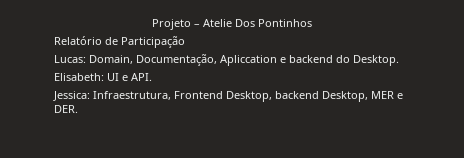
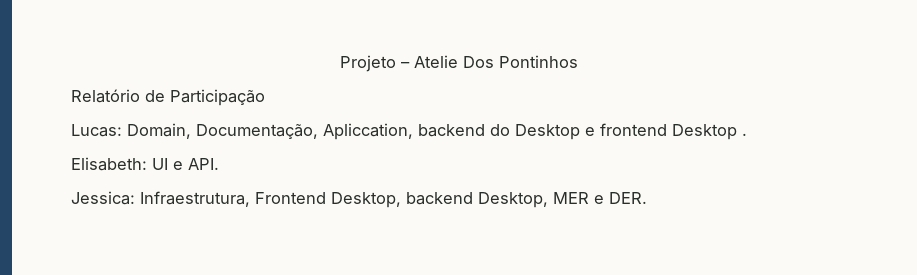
[220,55,399,66] Apliccation e backend do Desktop. -> [323,123,747,140] Apliccation, backend do Desktop e frontend Desktop .

